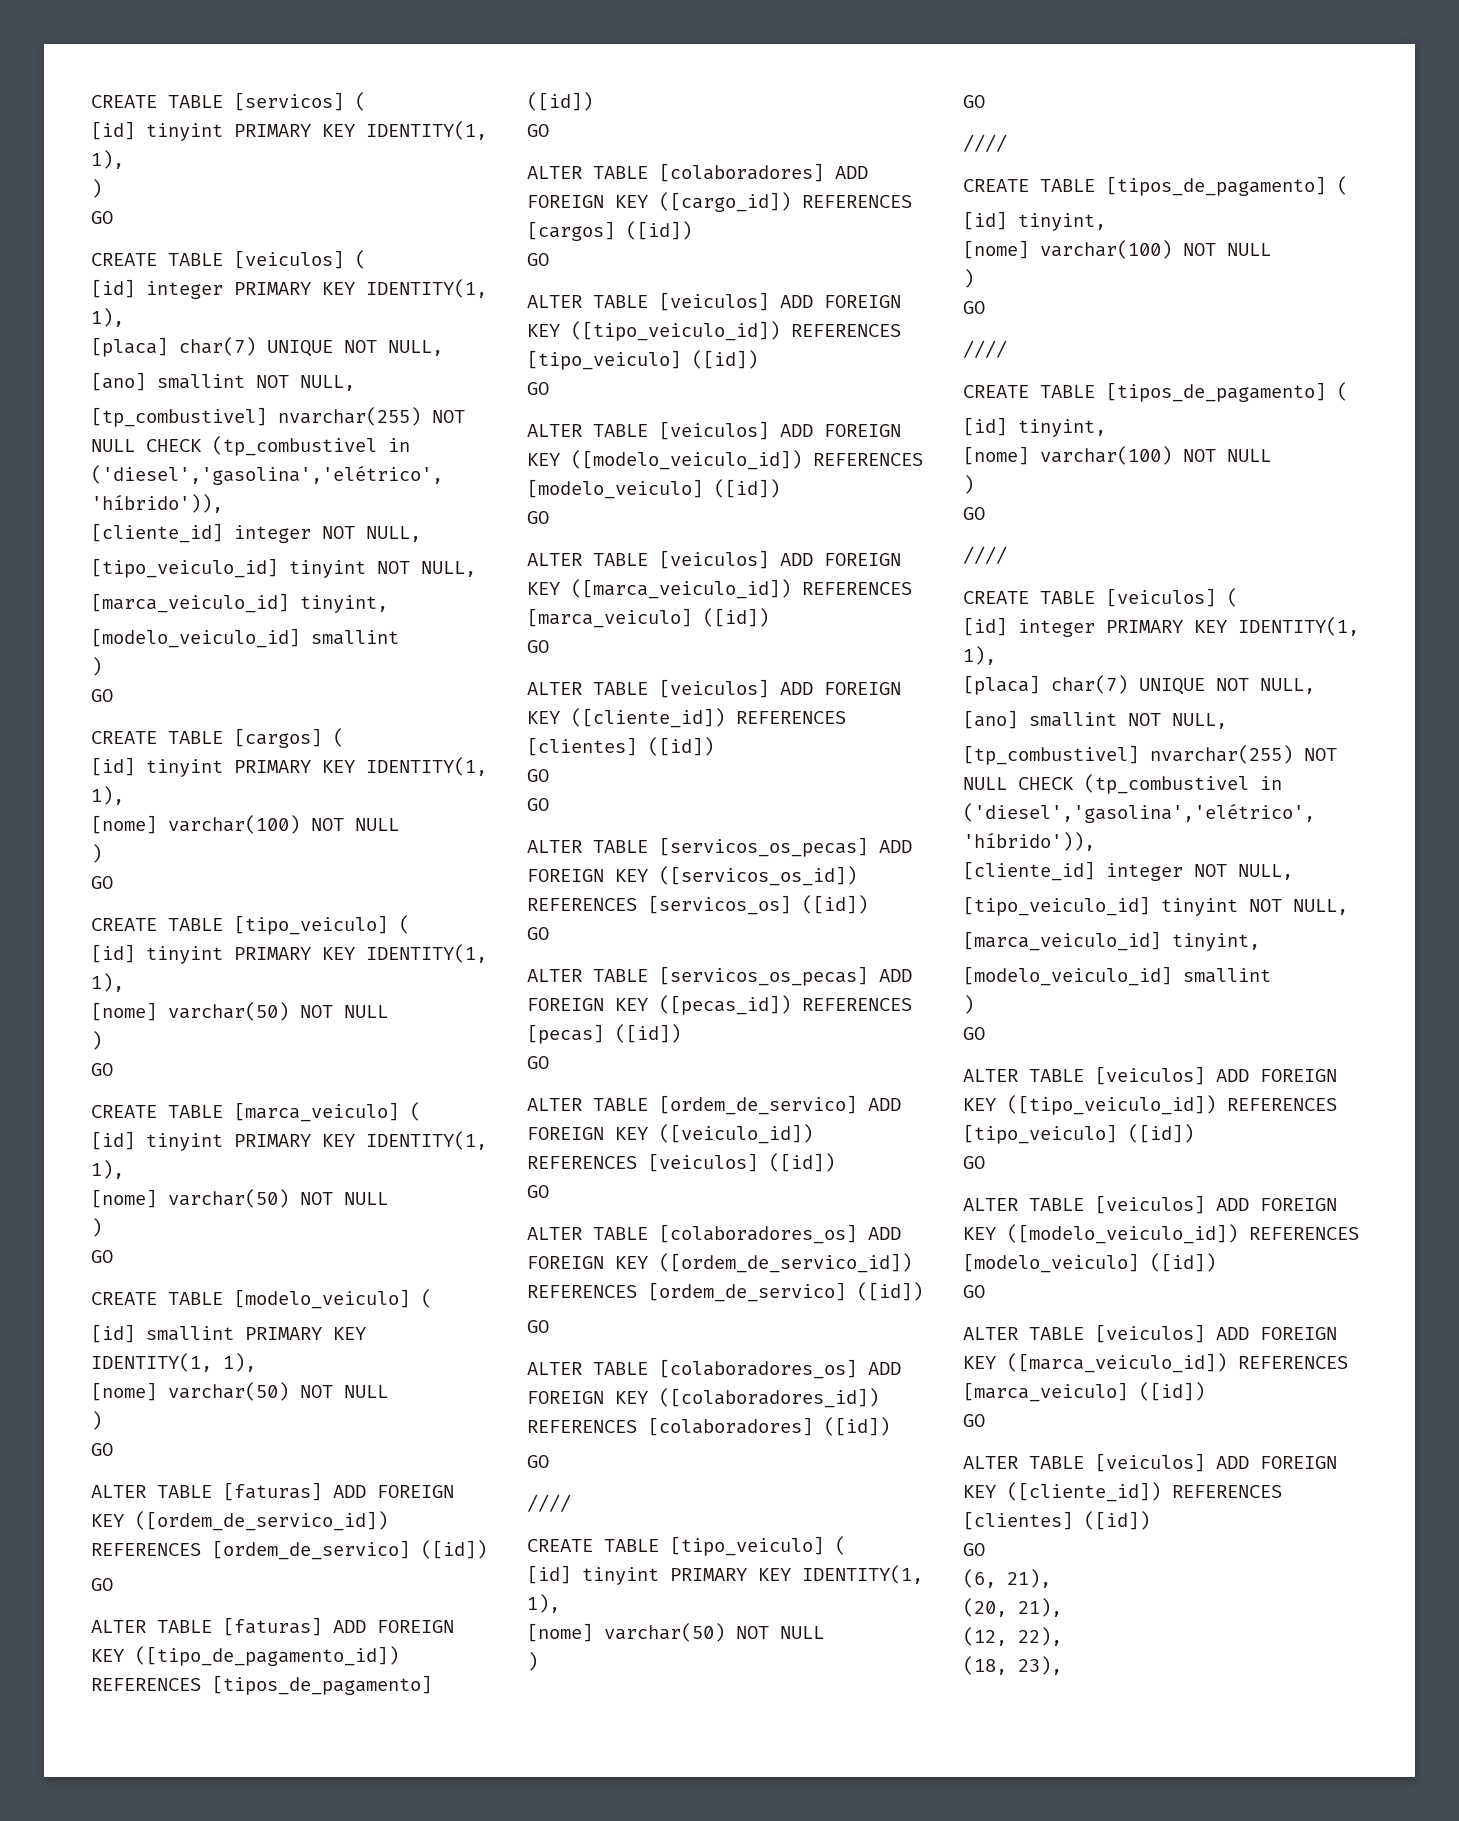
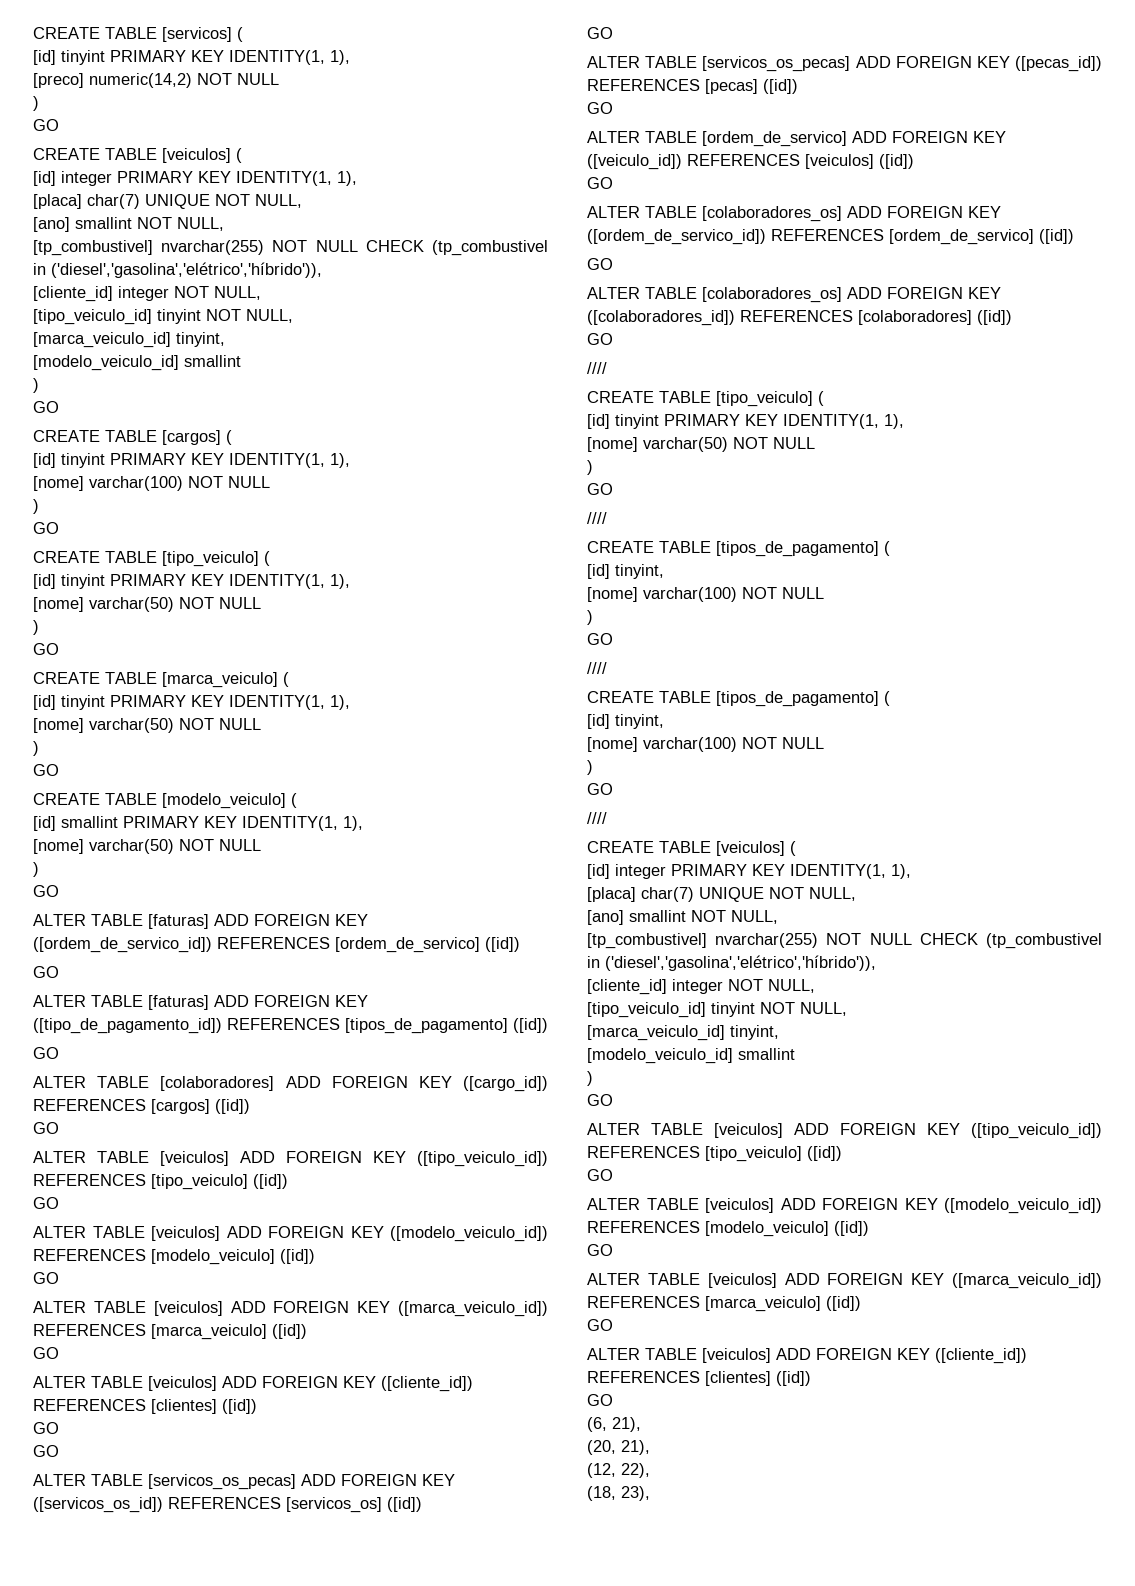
(124, 159) none -> [33,73,279,88] // [preco] numeric(14,2) NOT NULL

